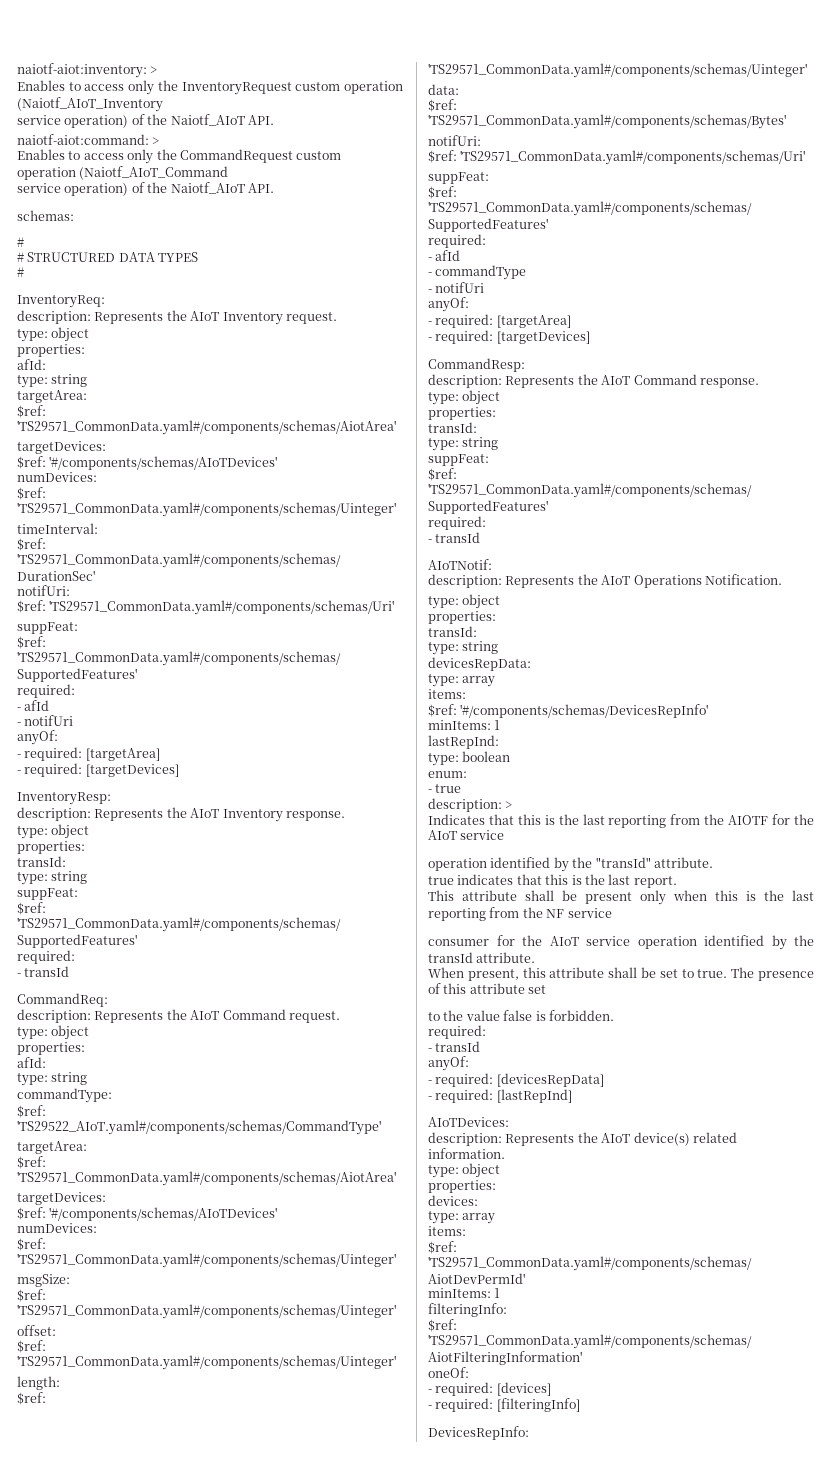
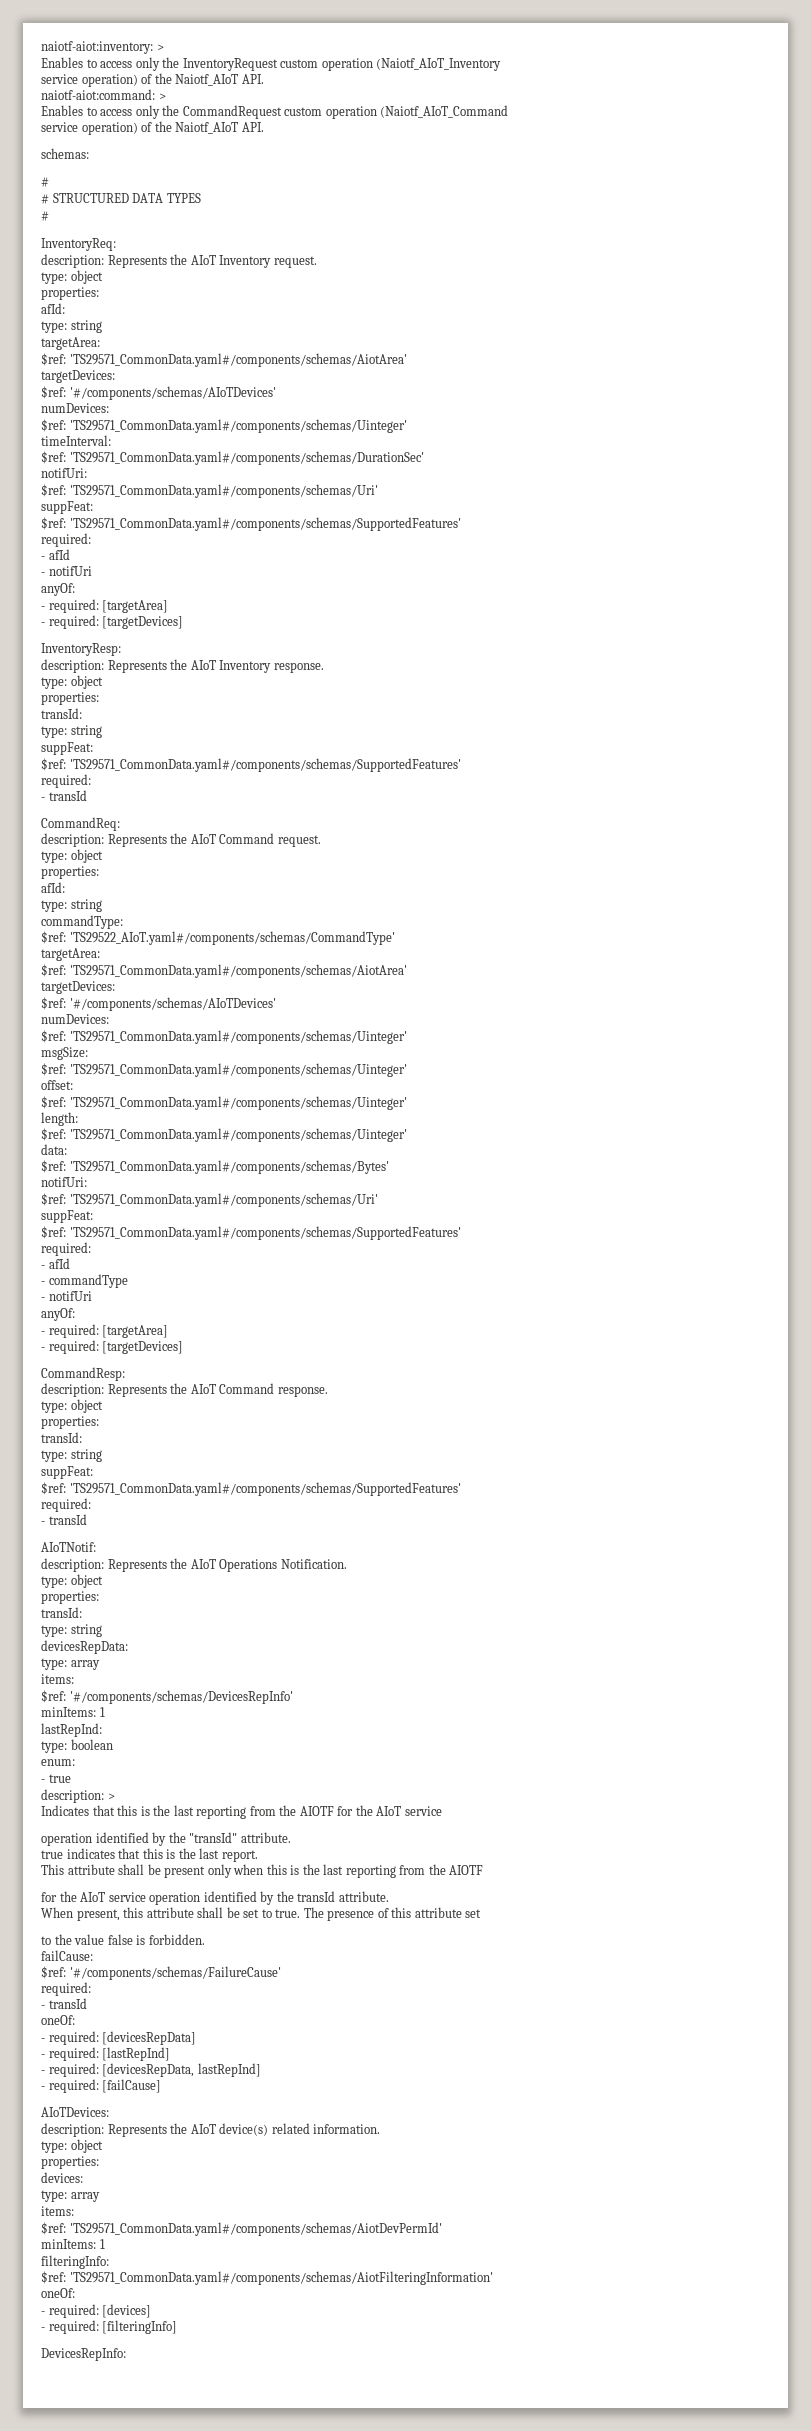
[546,908,612,918] [428,939,489,946] NF service // consumer -> [449,1865,484,1875] AIOTF //
[428,1025,486,1039] [428,1041,481,1052] [428,1056,469,1071] // required: // - transId // anyOf: -> [41,1950,93,1961] [41,1966,281,1980] [41,1982,91,1996] [41,1998,87,2009] [41,2015,75,2025] // failCause: // $ref: '#/components/schemas/FailureCause' // required: // - transId // oneOf:
(572, 1096) none -> [41,2063,261,2077] [41,2079,162,2093] // - required: [devicesRepData, lastRepInd] // - required: [failCause]

